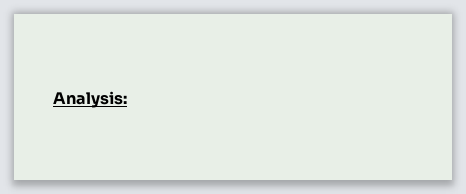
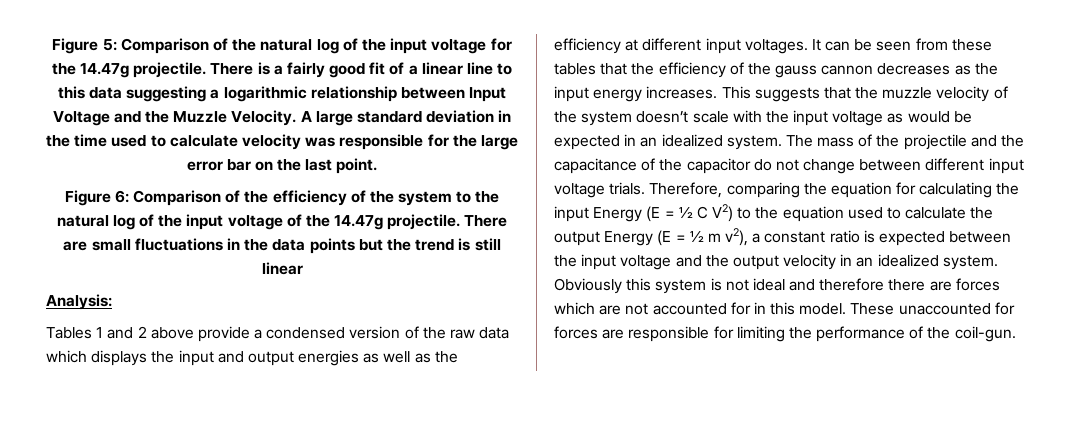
[53,91,127,108] Analysis: -> [52,38,512,54] [51,62,513,78] [57,86,507,102] [52,110,512,126] [46,134,518,150] [186,158,378,174] [64,190,500,206] [56,214,508,230] [63,238,501,254] [261,262,303,275] [46,294,112,310] [46,326,510,342] [46,350,458,366] [554,38,992,54] [554,62,998,78] [554,86,1008,102] [554,110,972,126] [554,134,1025,150] [554,158,1024,174] [554,182,1020,198] [554,204,994,222] [554,228,1012,246] [554,254,998,270] [554,278,1000,294] [554,302,1015,315] [554,326,1016,342] Figure 5: Comparison of the natural log of the input voltage for the 14.47g projectile. There is a fairly good fit of a linear line to this data suggesting a logarithmic relationship between Input Voltage and the Muzzle Velocity. A large standard deviation in the time used to calculate velocity was responsible for the large error bar on the last point. // Figure 6: Comparison of the efficiency of the system to the natural log of the input voltage of the 14.47g projectile. There are small fluctuations in the data points but the trend is still linear // Analysis: // Tables 1 and 2 above provide a condensed version of the raw data which displays the input and output energies as well as the efficiency at different input voltages. It can be seen from these tables that the efficiency of the gauss cannon decreases as the input energy increases. This suggests that the muzzle velocity of the system doesn’t scale with the input voltage as would be expected in an idealized system. The mass of the projectile and the capacitance of the capacitor do not change between different input voltage trials. Therefore, comparing the equation for calculating the input Energy (E = ½ C V2) to the equation used to calculate the output Energy (E = ½ m v2), a constant ratio is expected between the input voltage and the output velocity in an idealized system. Obviously this system is not ideal and therefore there are forces which are not accounted for in this model. These unaccounted for forces are responsible for limiting the performance of the coil-gun.

